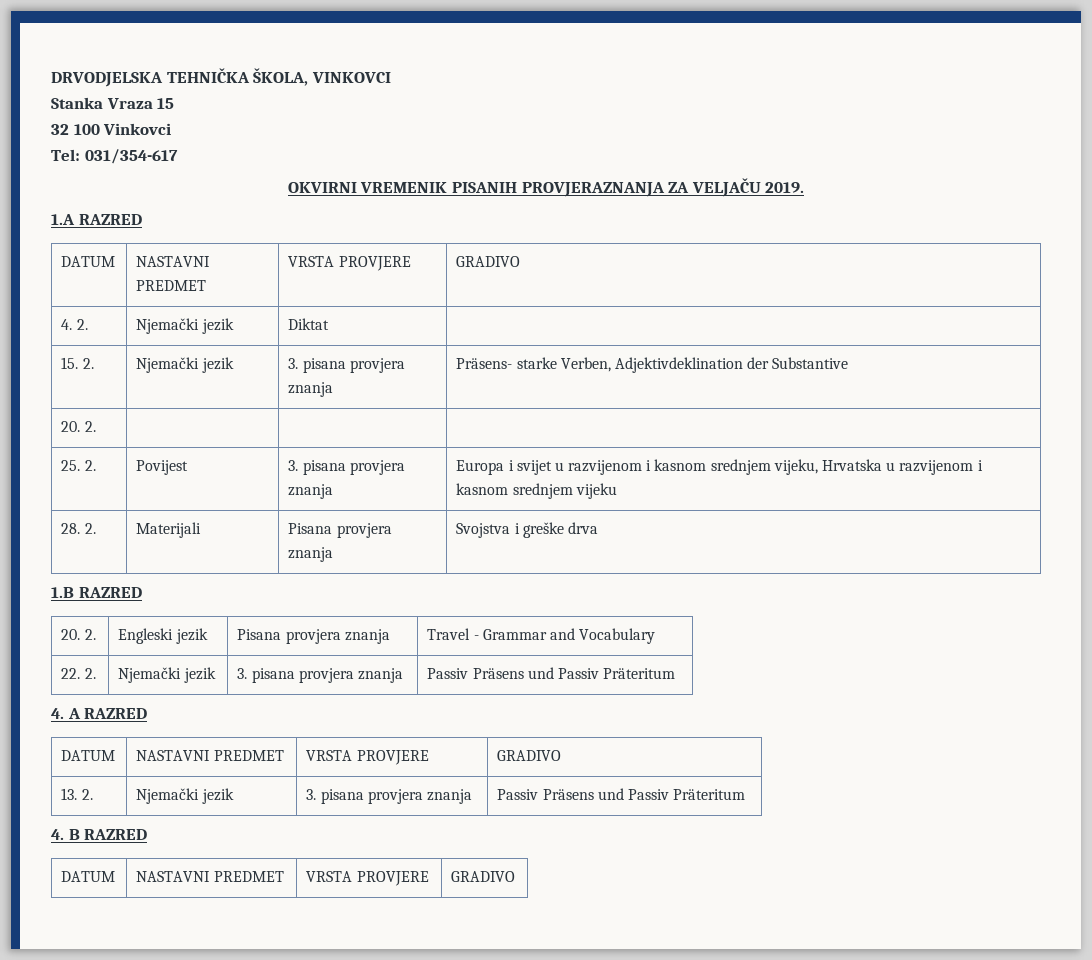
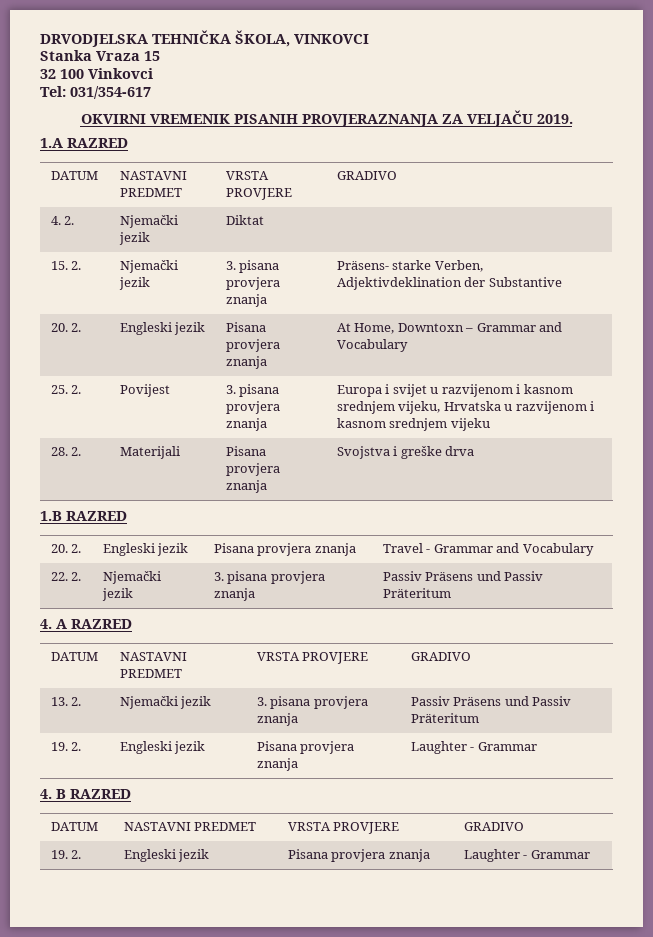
(96, 426) | | -> [119,322,206,335] [225,322,266,332] [225,339,280,352] [225,356,267,369] [336,322,563,334] [336,339,408,352] Engleski jezik | Pisana provjera znanja | At Home, Downtoxn – Grammar and Vocabulary
(746, 794) none -> [50,742,82,751] [119,741,206,754] [256,741,355,754] [256,758,298,771] [410,741,537,754] // 19. 2. | Engleski jezik | Pisana provjera znanja | Laughter - Grammar
(516, 876) none -> [50,850,82,859] [123,849,210,862] [287,849,430,862] [463,849,590,862] // 19. 2. | Engleski jezik | Pisana provjera znanja | Laughter - Grammar

